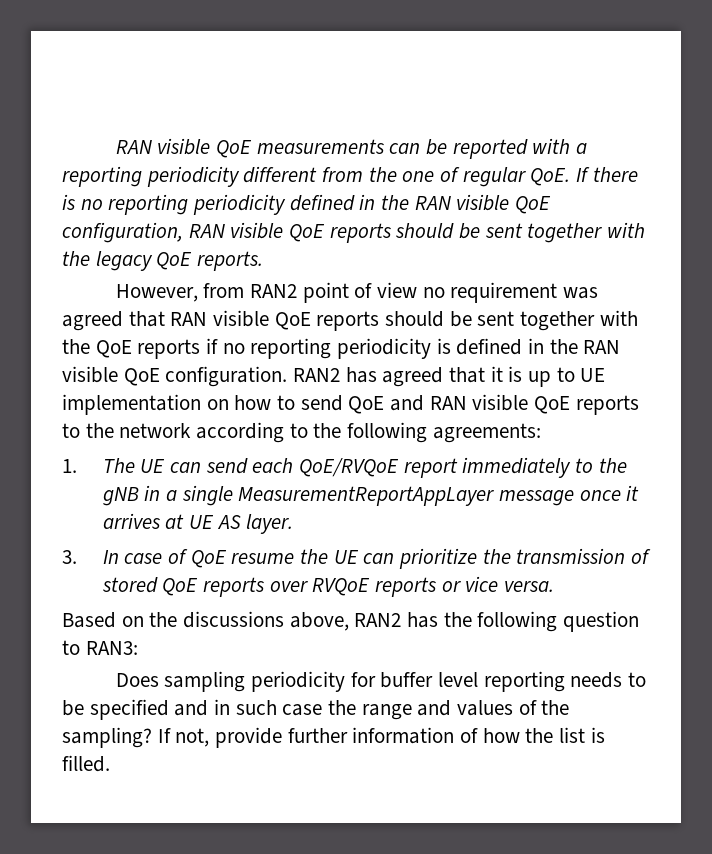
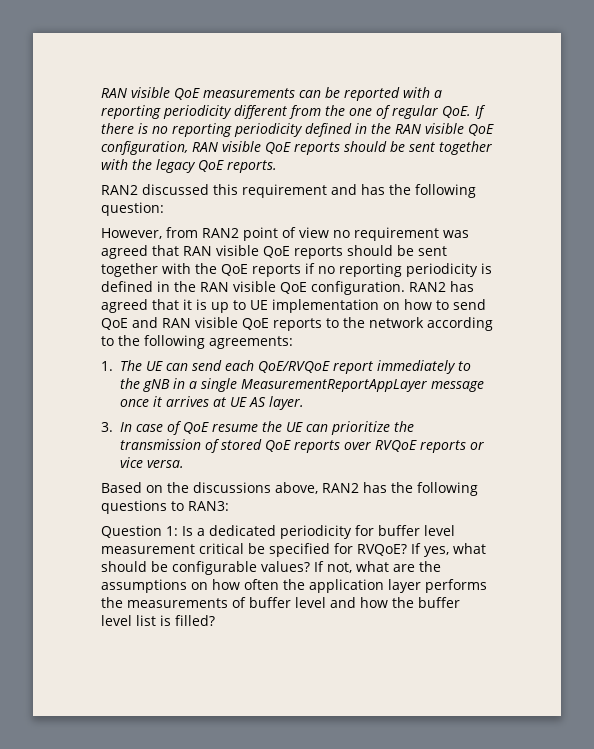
(264, 261) none -> [101,184,476,198] [101,202,164,216] // RAN2 discussed this requirement and has the following question:
[563,611,640,632] question -> [101,500,167,514] questions
[115,671,647,692] [62,699,570,720] [62,727,554,748] Does sampling periodicity for buffer level reporting needs to be specified and in such case the range and values of the sampling? If not, provide further information of how the -> [101,525,455,539] [101,543,486,557] [101,561,441,575] [101,579,487,593] [101,597,460,608] [101,615,132,626] Question 1: Is a dedicated periodicity for buffer level measurement critical be specified for RVQoE? If yes, what should be configurable values? If not, what are the assumptions on how often the application layer performs the measurements of buffer level and how the buffer level
[62,755,110,772] filled. -> [175,615,215,626] filled?

